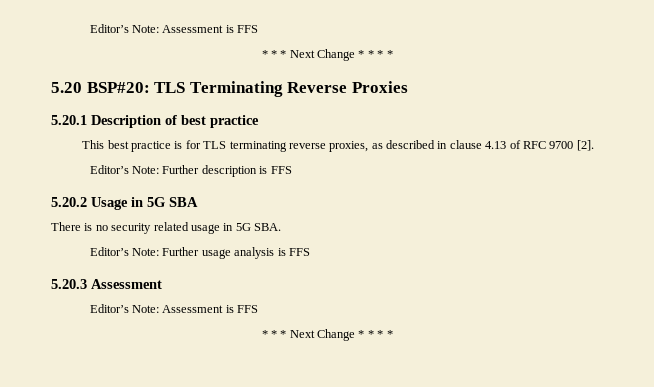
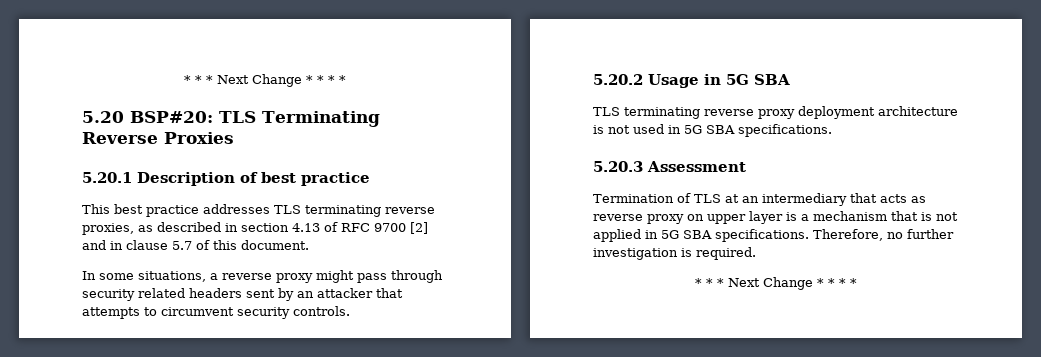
[89,24,259,33] Editor’s Note: Assessment is FFS // -> (184, 79) none
[174,140,201,149] is for -> [203,204,270,214] addresses
[449,140,482,149] clause -> [241,223,289,232] section
[576,140,594,151] [89,165,292,177] [2]. // Editor’s Note: Further description is FFS -> [410,222,428,234] [82,240,309,250] [82,270,443,283] [82,288,403,301] [82,306,350,319] [2] and in clause 5.7 of this document. // In some situations, a reverse proxy might pass through security related headers sent by an attacker that attempts to circumvent security controls.
[51,222,281,234] [89,247,310,259] [51,279,162,289] [89,304,259,313] There is no security related usage in 5G SBA. // Editor’s Note: Further usage analysis is FFS // 5.20.3 Assessment // Editor’s Note: Assessment is FFS -> [593,106,958,119] [593,124,832,137] [593,161,746,172] [593,193,926,206] [593,211,958,224] [593,229,954,242] [593,247,756,260] TLS terminating reverse proxy deployment architecture is not used in 5G SBA specifications. // 5.20.3 Assessment // Termination of TLS at an intermediary that acts as reverse proxy on upper layer is a mechanism that is not applied in 5G SBA specifications. Therefore, no further investigation is required.

